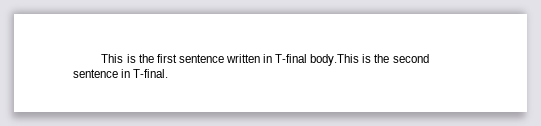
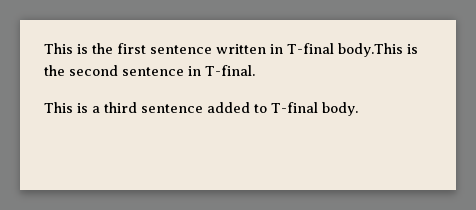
(169, 73) none -> [44,102,358,116] // This is a third sentence added to T-final body.

